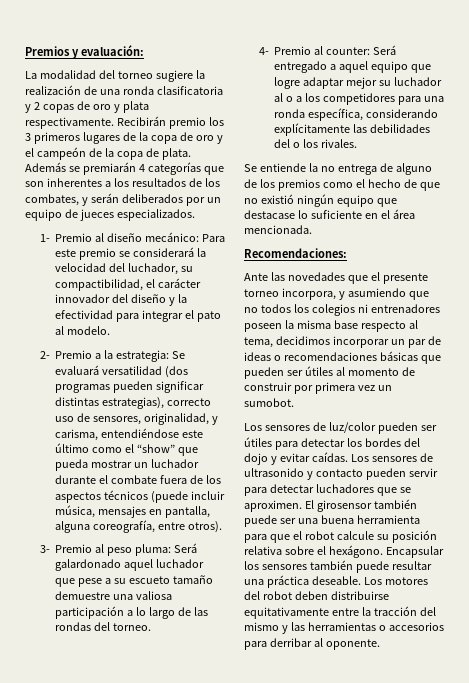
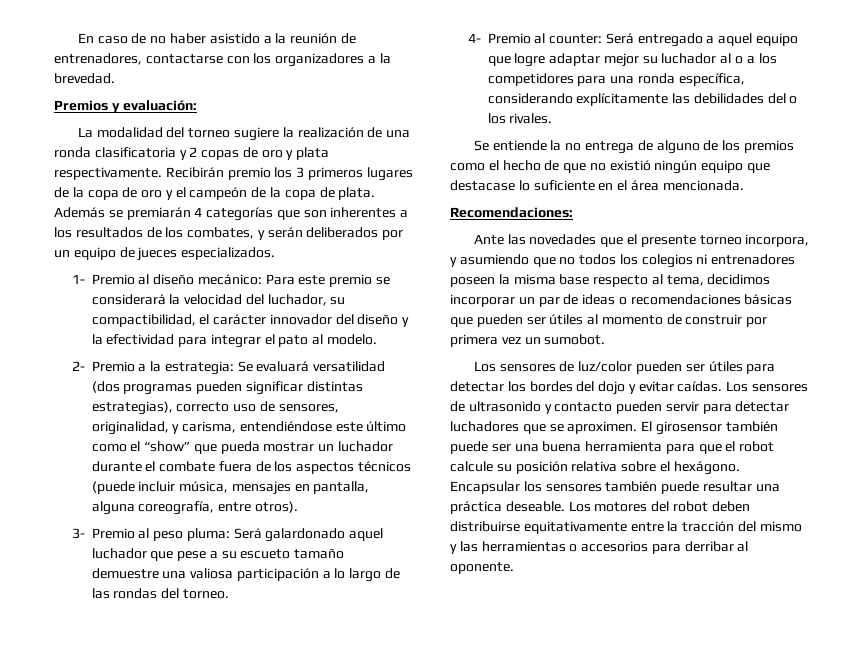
(25, 51) none -> [77,33,356,44] [54,53,391,67] [54,73,115,84] En caso de no haber asistido a la reunión de entrenadores, contactarse con los organizadores a la brevedad. //

